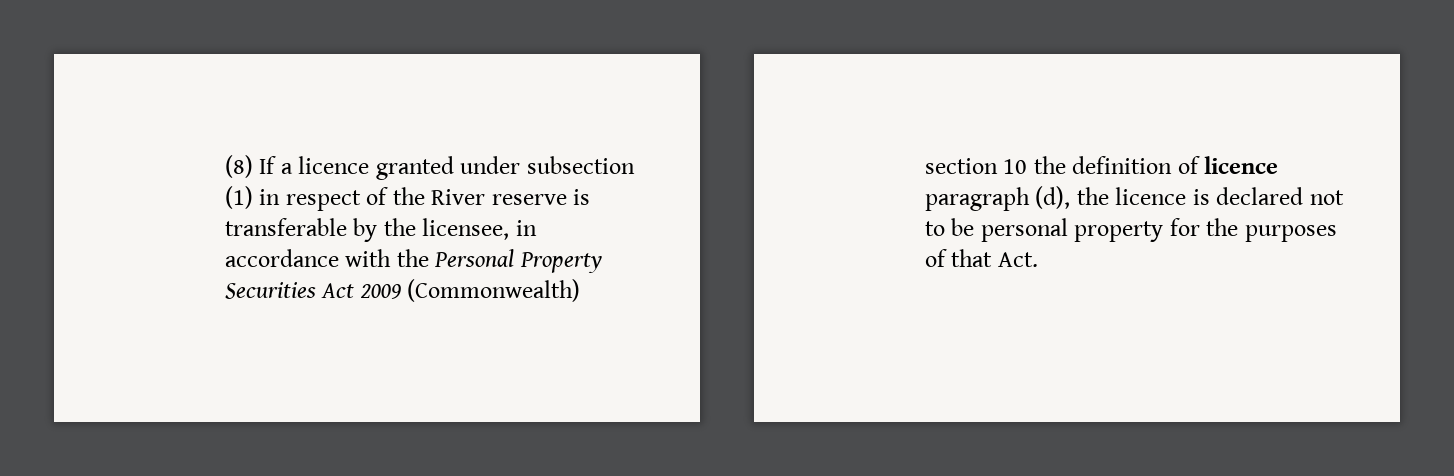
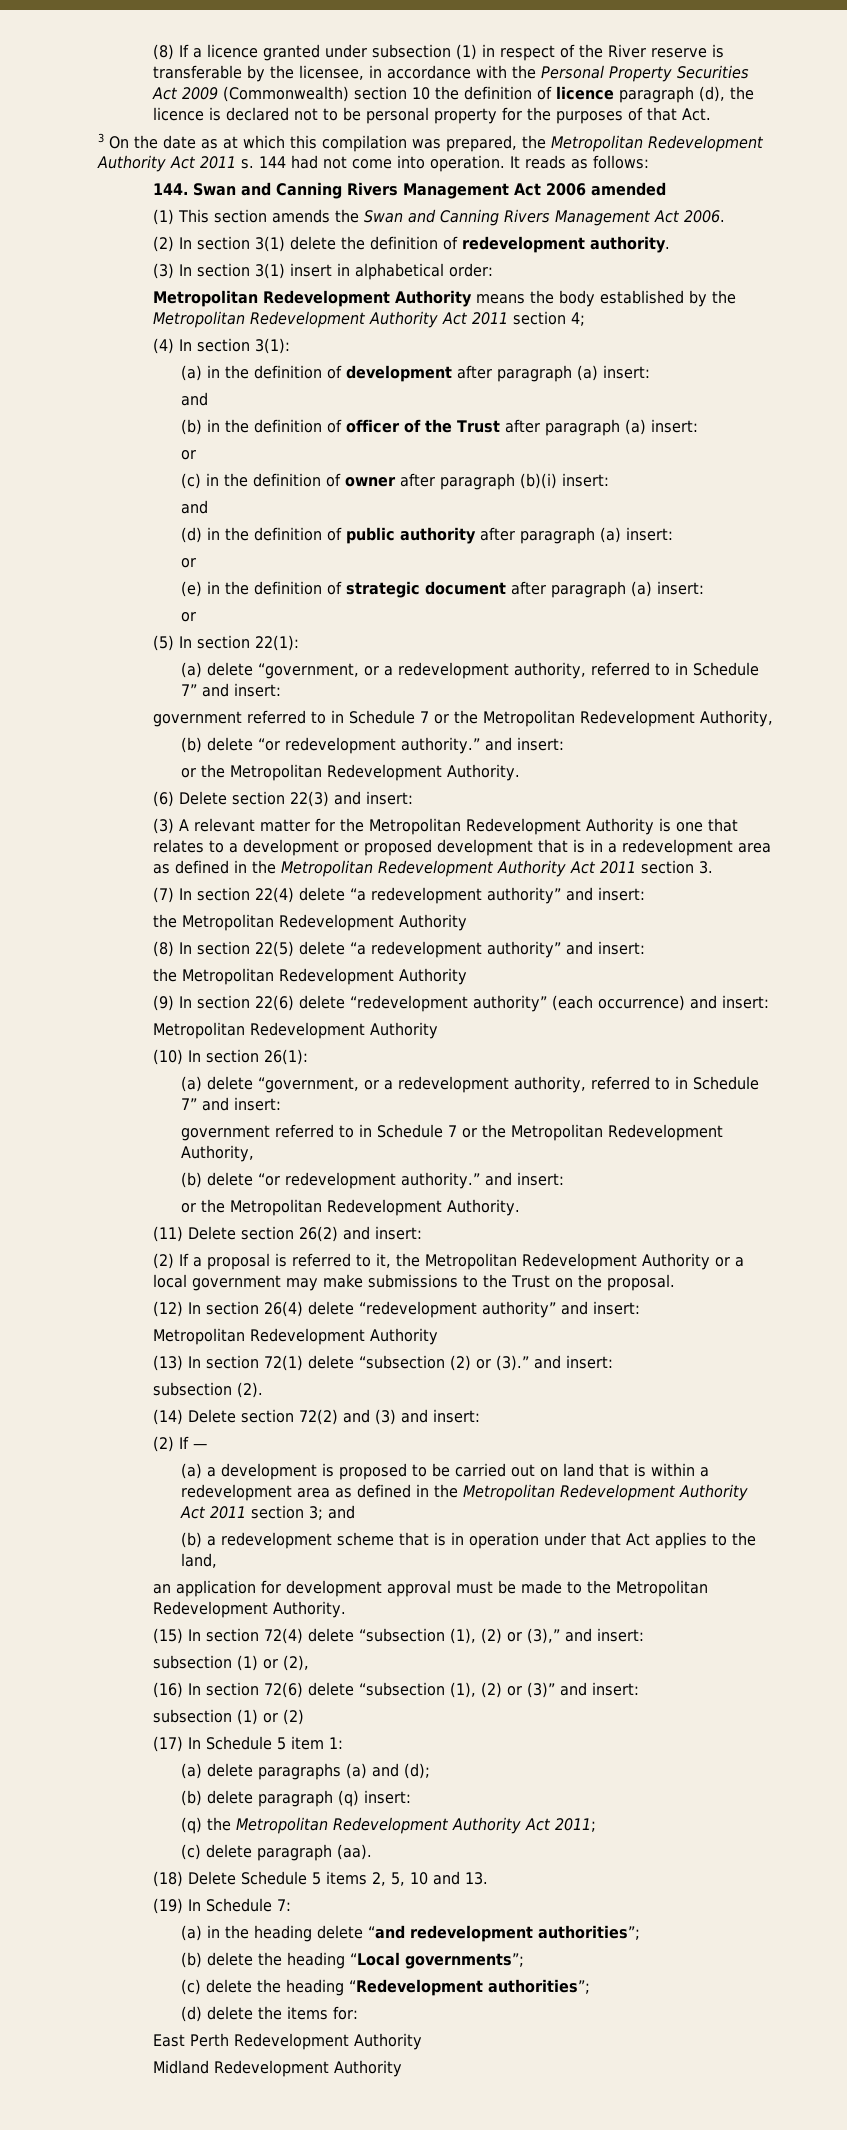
(1038, 259) none -> [97,133,764,152] [96,155,649,172] [153,182,667,199] [153,209,726,226] [153,236,671,253] [153,263,494,280] [153,290,737,307] [153,311,586,328] [153,338,291,354] [181,365,651,382] [181,392,209,406] [181,419,699,436] [181,450,197,460] [181,473,610,490] [181,500,209,514] [181,527,674,544] [181,558,197,568] [181,581,705,598] [181,612,197,622] [153,635,300,651] [181,662,760,679] [181,683,282,697] [153,710,774,727] [181,737,565,754] [181,764,521,781] [153,791,414,807] [153,818,739,835] [153,839,772,856] [153,860,714,877] [153,887,646,904] [153,914,468,931] [153,941,646,958] [153,968,468,985] [153,995,770,1012] [153,1022,439,1039] [153,1049,309,1065] [181,1076,760,1093] [181,1097,282,1111] [181,1124,724,1141] [181,1145,255,1162] [181,1172,565,1189] [181,1199,521,1216] [153,1226,423,1242] [153,1253,745,1270] [153,1274,676,1291] [153,1301,641,1318] [153,1328,439,1345] [153,1355,614,1371] [153,1382,264,1398] [153,1409,481,1425] [153,1436,208,1452] [181,1463,710,1480] [181,1484,749,1501] [180,1505,356,1520] [181,1532,757,1549] [181,1553,218,1568] [153,1580,709,1597] [153,1601,347,1618] [153,1628,645,1644] [153,1655,310,1671] [153,1682,640,1698] [153,1709,305,1725] [153,1736,344,1752] [181,1763,431,1780] [181,1790,412,1807] [181,1817,597,1834] [181,1844,373,1861] [153,1871,489,1887] [153,1898,292,1914] [181,1925,641,1942] [181,1952,525,1969] [181,1979,591,1996] [181,2006,359,2022] [153,2033,423,2050] [153,2060,403,2077] // 3 On the date as at which this compilation was prepared, the Metropolitan Redevelopment Authority Act 2011 s. 144 had not come into operation. It reads as follows: // 144. Swan and Canning Rivers Management Act 2006 amended // (1) This section amends the Swan and Canning Rivers Management Act 2006. // (2) In section 3(1) delete the definition of redevelopment authority. // (3) In section 3(1) insert in alphabetical order: // Metropolitan Redevelopment Authority means the body established by the Metropolitan Redevelopment Authority Act 2011 section 4; // (4) In section 3(1): // (a) in the definition of development after paragraph (a) insert: // and // (b) in the definition of officer of the Trust after paragraph (a) insert: // or // (c) in the definition of owner after paragraph (b)(i) insert: // and // (d) in the definition of public authority after paragraph (a) insert: // or // (e) in the definition of strategic document after paragraph (a) insert: // or // (5) In section 22(1): // (a) delete “government, or a redevelopment authority, referred to in Schedule 7” and insert: // government referred to in Schedule 7 or the Metropolitan Redevelopment Authority, // (b) delete “or redevelopment authority.” and insert: // or the Metropolitan Redevelopment Authority. // (6) Delete section 22(3) and insert: // (3) A relevant matter for the Metropolitan Redevelopment Authority is one that relates to a development or proposed development that is in a redevelopment area as defined in the Metropolitan Redevelopment Authority Act 2011 section 3. // (7) In section 22(4) delete “a redevelopment authority” and insert: // the Metropolitan Redevelopment Authority // (8) In section 22(5) delete “a redevelopment authority” and insert: // the Metropolitan Redevelopment Authority // (9) In section 22(6) delete “redevelopment authority” (each occurrence) and insert: // Metropolitan Redevelopment Authority // (10) In section 26(1): // (a) delete “government, or a redevelopment authority, referred to in Schedule 7” and insert: // government referred to in Schedule 7 or the Metropolitan Redevelopment Authority, // (b) delete “or redevelopment authority.” and insert: // or the Metropolitan Redevelopment Authority. // (11) Delete section 26(2) and insert: // (2) If a proposal is referred to it, the Metropolitan Redevelopment Authority or a local government may make submissions to the Trust on the proposal. // (12) In section 26(4) delete “redevelopment authority” and insert: // Metropolitan Redevelopment Authority // (13) In section 72(1) delete “subsection (2) or (3).” and insert: // subsection (2). // (14) Delete section 72(2) and (3) and insert: // (2) If — // (a) a development is proposed to be carried out on land that is within a redevelopment area as defined in the Metropolitan Redevelopment Authority Act 2011 section 3; and // (b) a redevelopment scheme that is in operation under that Act applies to the land, // an application for development approval must be made to the Metropolitan Redevelopment Authority. // (15) In section 72(4) delete “subsection (1), (2) or (3),” and insert: // subsection (1) or (2), // (16) In section 72(6) delete “subsection (1), (2) or (3)” and insert: // subsection (1) or (2) // (17) In Schedule 5 item 1: // (a) delete paragraphs (a) and (d); // (b) delete paragraph (q) insert: // (q) the Metropolitan Redevelopment Authority Act 2011; // (c) delete paragraph (aa). // (18) Delete Schedule 5 items 2, 5, 10 and 13. // (19) In Schedule 7: // (a) in the heading delete “and redevelopment authorities”; // (b) delete the heading “Local governments”; // (c) delete the heading “Redevelopment authorities”; // (d) delete the items for: // East Perth Redevelopment Authority // Midland Redevelopment Authority

